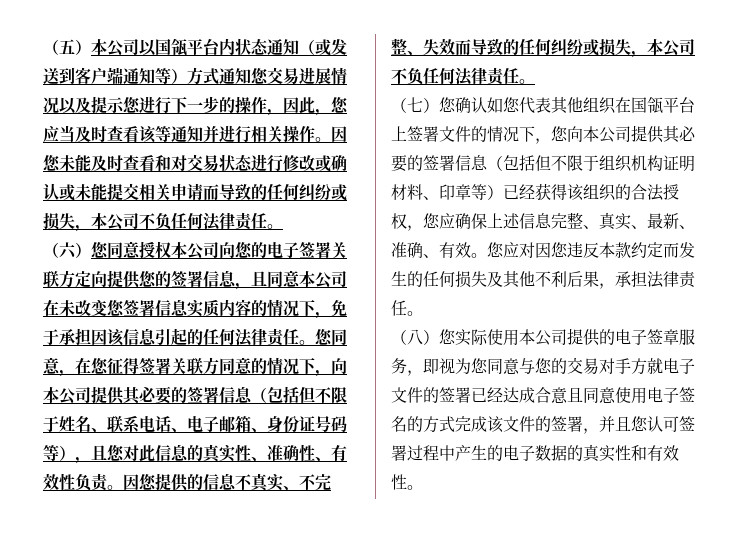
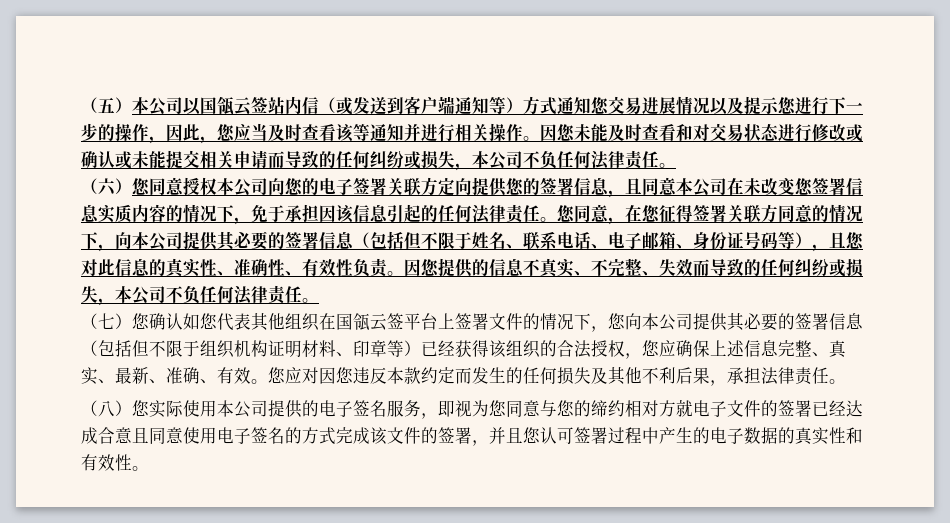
[187,38,299,56] 平台内状态通知 -> [234,96,319,116] 云签站内信
(663, 105) none -> [370,313,404,331] 云签
[663,329,679,345] 章 -> [370,400,387,417] 名
[567,357,631,375] 交易对手 -> [591,400,659,417] 缔约相对

